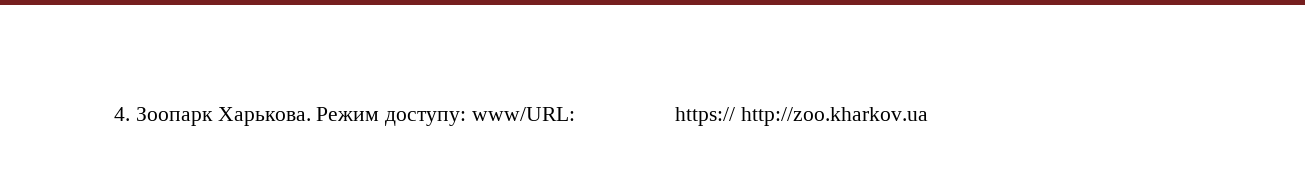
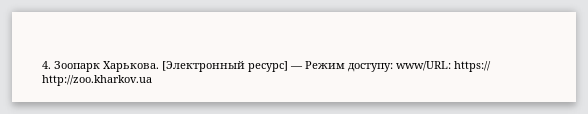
(311, 116) none -> [162,61,303,72] [Электронный ресурс] —

